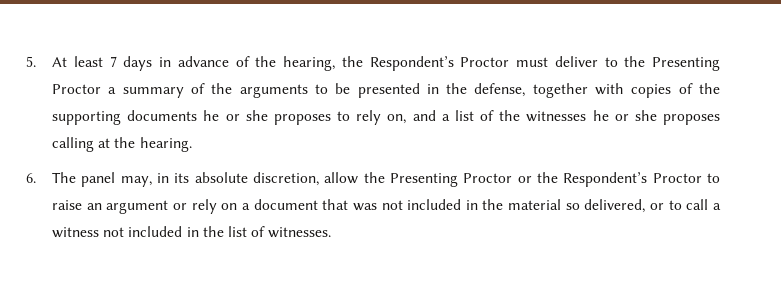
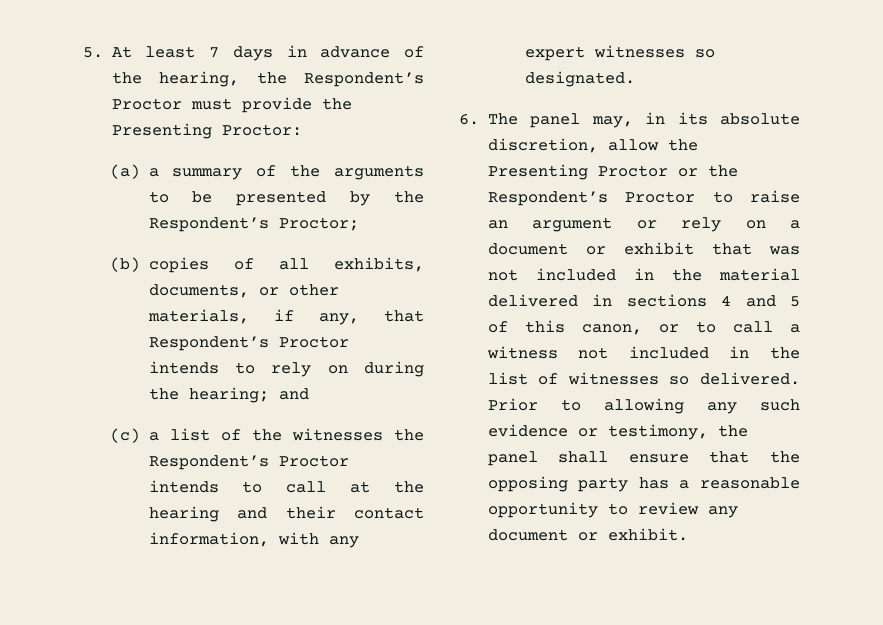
[554,56,720,71] [52,84,102,94] deliver to the Presenting Proctor -> [241,97,352,113] [111,123,302,139] [110,164,141,179] provide the Presenting Proctor: // (a)
[426,83,720,98] [52,110,436,125] in the defense, together with copies of the supporting documents he or she proposes to rely on, and -> [350,191,425,206] [148,217,359,232] [110,257,424,273] [148,284,339,298] [147,309,424,325] [148,336,349,351] [148,361,425,377] [148,387,309,403] [110,428,141,443] by the Respondent’s Proctor; // (b) copies of all exhibits, documents, or other materials, if any, that Respondent’s Proctor intends to rely on during the hearing; and // (c)
[592,110,721,125] [52,137,192,152] he or she proposes calling at the hearing. -> [394,429,424,441] [148,455,349,470] [148,480,425,493] [148,506,424,522] [148,532,359,548] [524,45,715,61] [524,71,635,87] the Respondent’s Proctor intends to call at the hearing and their contact information, with any expert witnesses so designated.
(318, 204) none -> [585,242,694,255] or exhibit
[565,199,646,213] so delivered, -> [487,294,800,307] [487,320,642,335] delivered in sections 4 and 5 of this canon,
[268,227,332,238] witnesses. -> [567,372,800,385] [487,398,800,414] [487,424,748,440] [487,451,800,466] [487,476,800,492] [487,502,738,518] [487,528,688,541] witnesses so delivered. Prior to allowing any such evidence or testimony, the panel shall ensure that the opposing party has a reasonable opportunity to review any document or exhibit.

